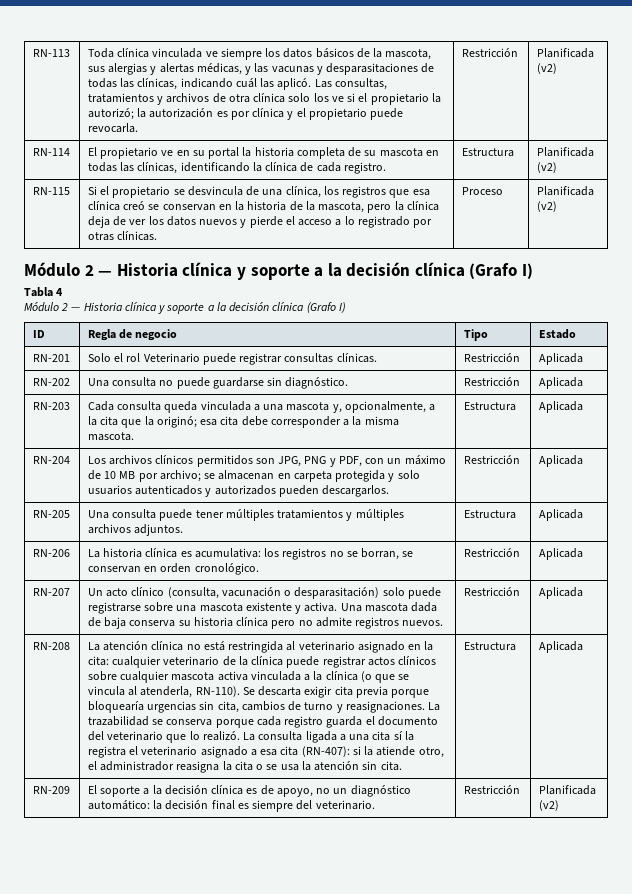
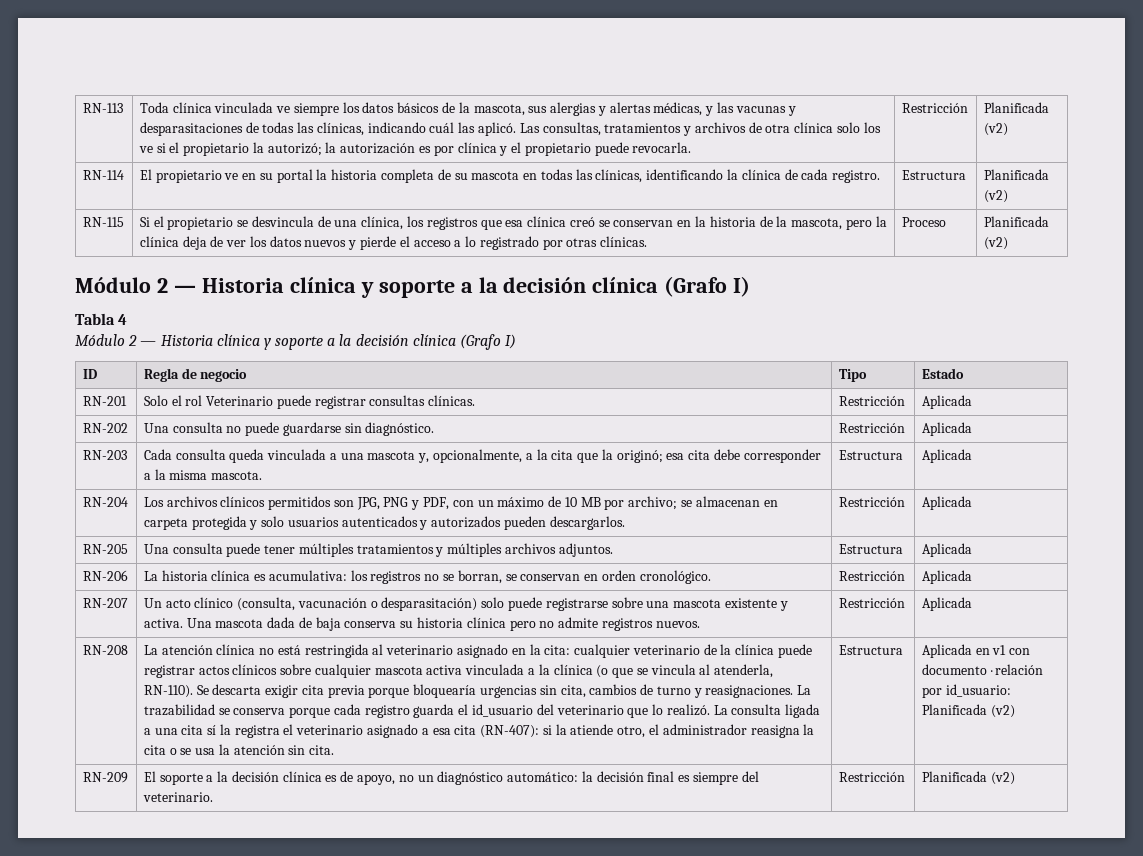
[377,716,438,726] documento -> [472,704,534,717] id_usuario
(583, 647) none -> [975,645,1031,655] [921,664,1044,675] [921,684,1011,698] [921,704,1015,718] en v1 con documento · relación por id_usuario: Planificada (v2)

